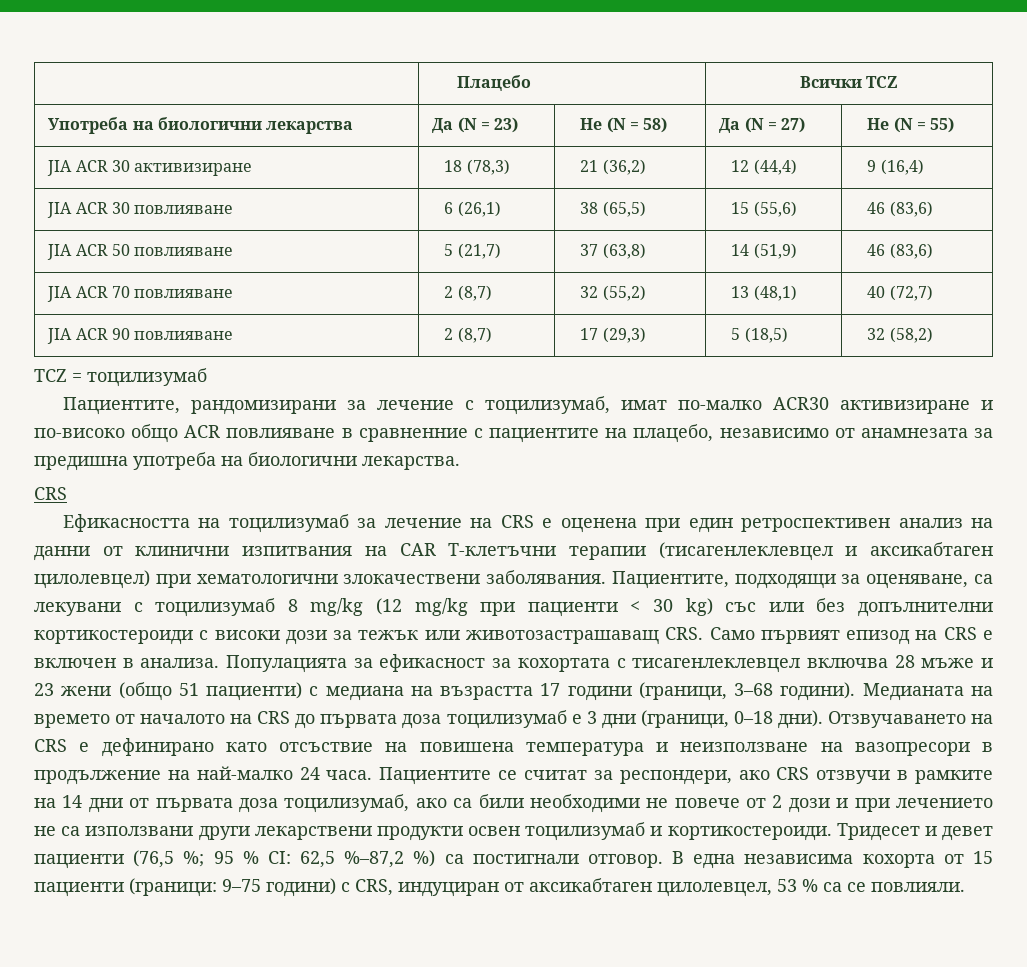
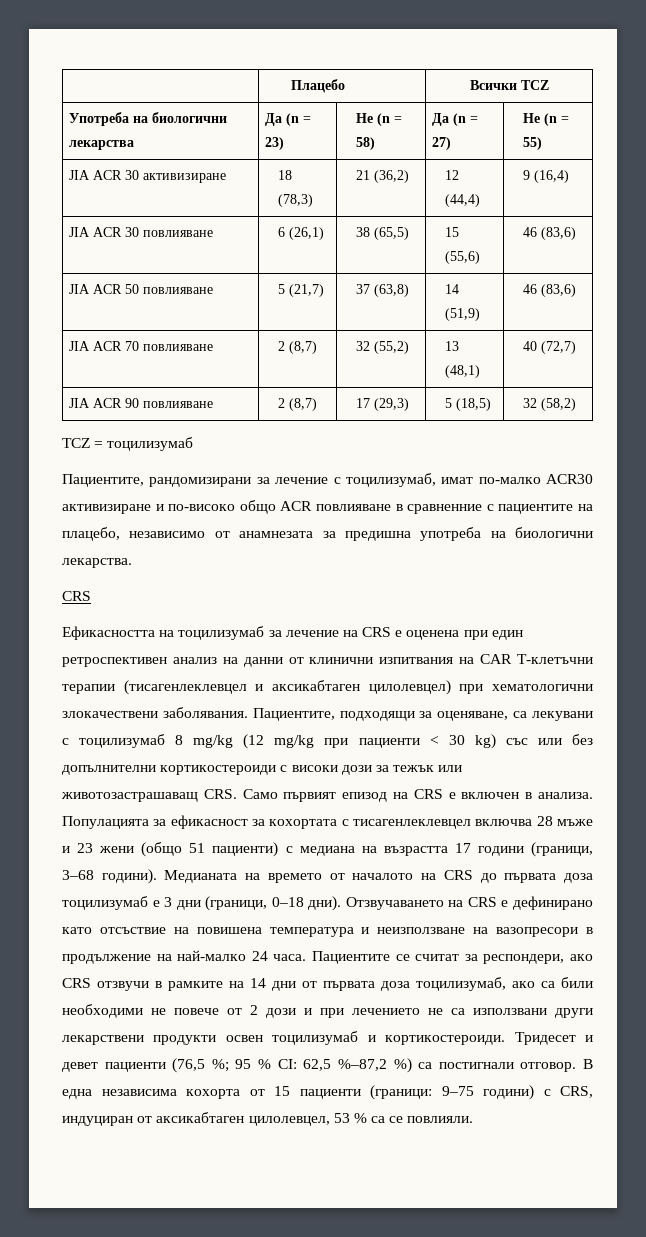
[457,117,477,133] (N -> [285,113,299,126] (n
[606,117,626,133] (N -> [376,113,390,126] (n
[744,117,764,133] (N -> [452,113,466,126] (n
[893,117,913,133] (N -> [543,113,557,126] (n

